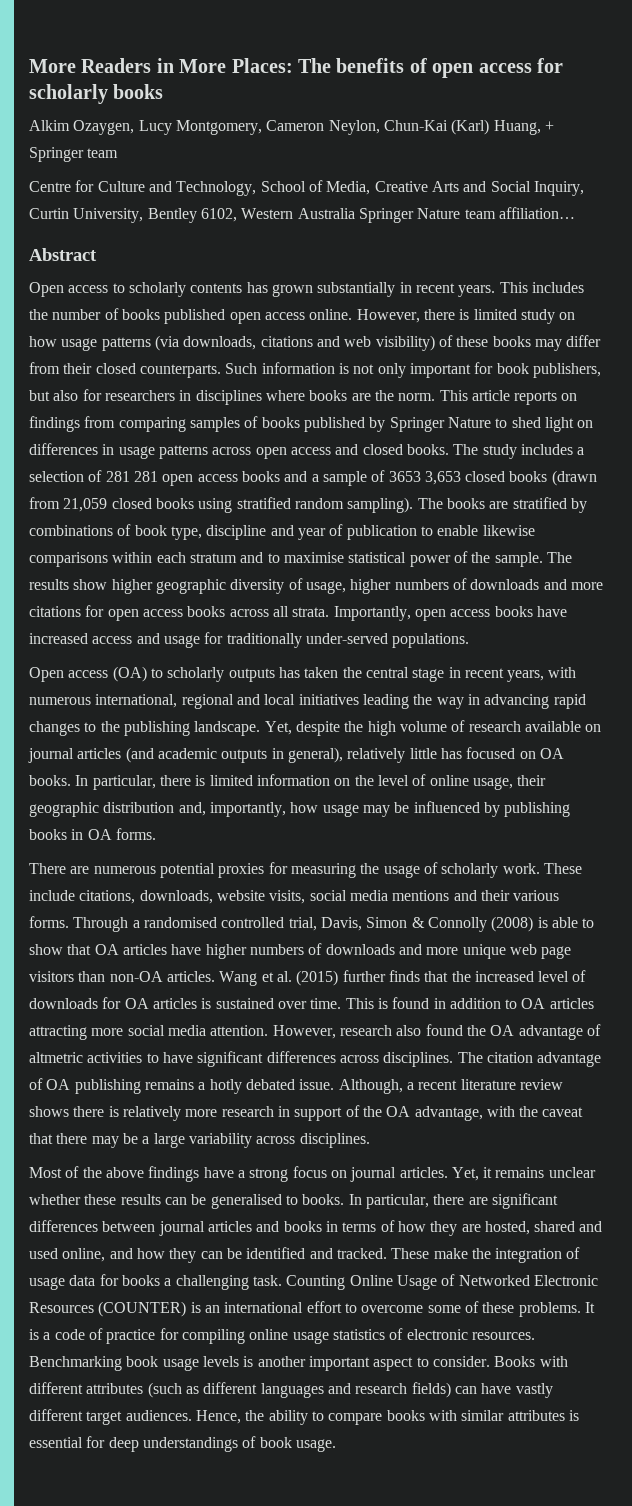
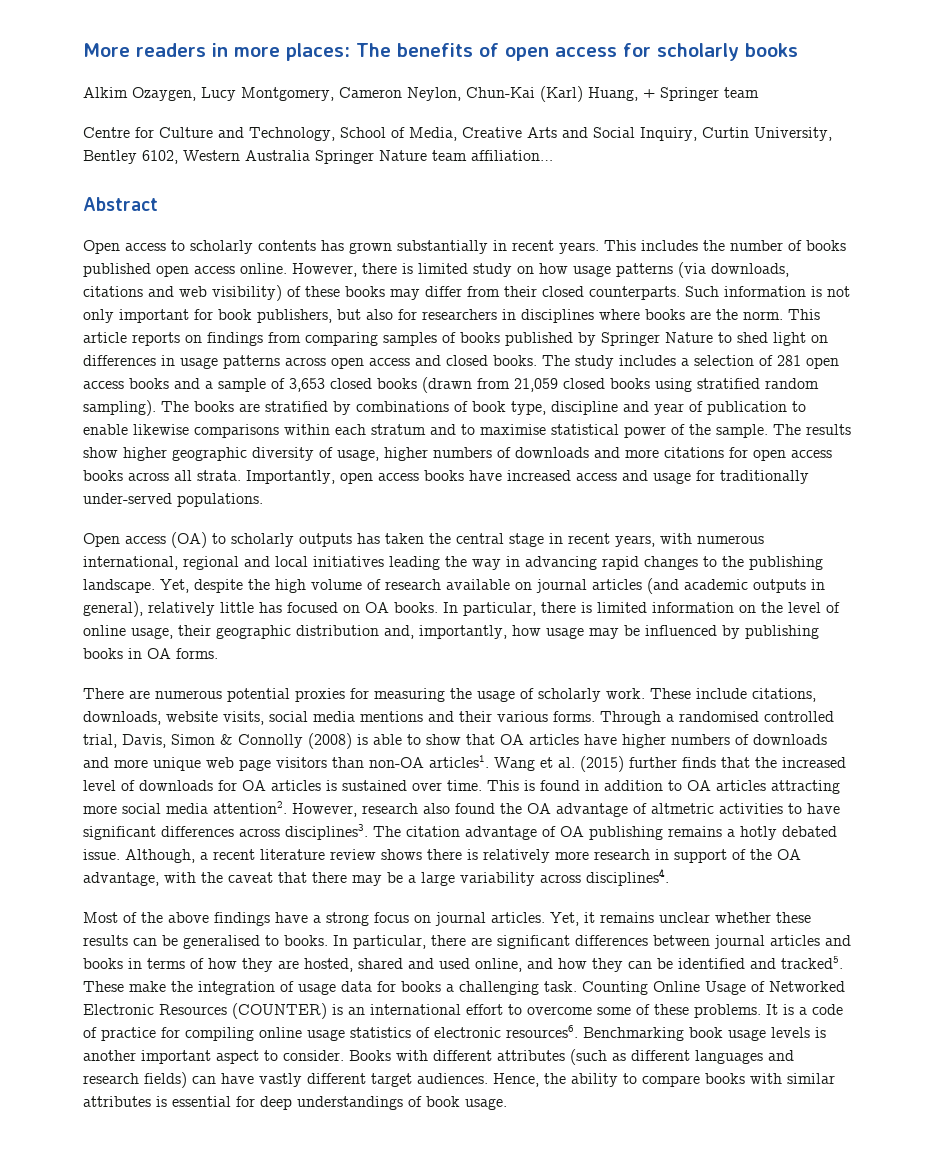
[29,58,293,73] More Readers in More Places: -> [83,43,350,61] More readers in more places:
[133,471,158,482] 281 -> (801, 360) none
[388,471,421,482] 3653 -> (285, 383) none
[166,971,215,982] articles. -> [429,755,489,768] articles1.
[210,1025,269,1036] attention. -> [213,801,287,814] attention2.
[383,1052,454,1067] disciplines. -> [285,824,368,840] disciplines3.
[299,1133,370,1148] disciplines. -> [586,868,669,886] disciplines4.
[336,1248,387,1259] tracked. -> [781,956,843,969] tracked5.
[471,1332,535,1340] resources. -> [506,1025,578,1038] resources6.

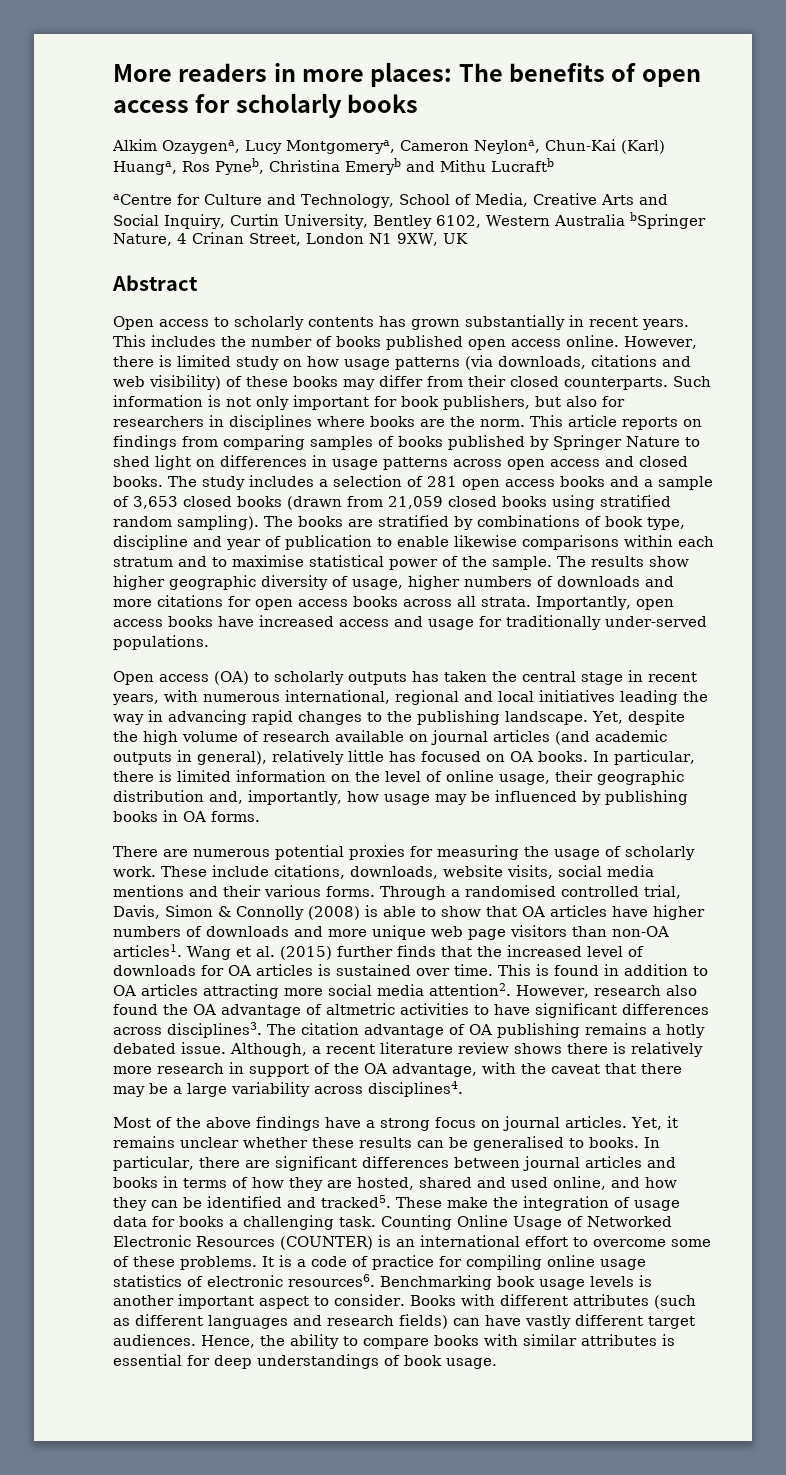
[132,86,759,102] [83,127,130,138] Ozaygen, Lucy Montgomery, Cameron Neylon, Chun-Kai (Karl) Huang, + Springer team // Centre -> [162,139,665,154] [113,158,554,175] [113,194,172,205] Ozaygena, Lucy Montgomerya, Cameron Neylona, Chun-Kai (Karl) Huanga, Ros Pyneb, Christina Emeryb and Mithu Lucraftb // aCentre
[315,150,553,164] Springer Nature team affiliation… -> [629,212,706,229] [113,232,468,246] bSpringer Nature, 4 Crinan Street, London N1 9XW, UK

